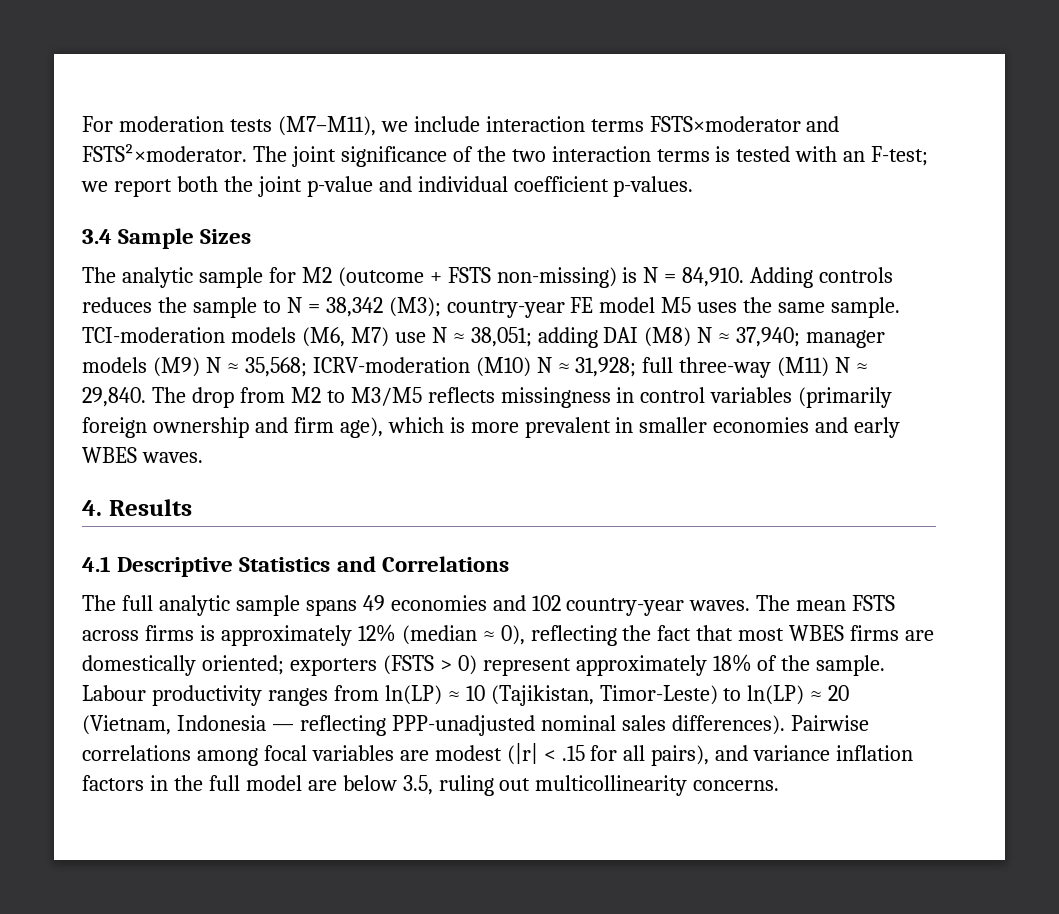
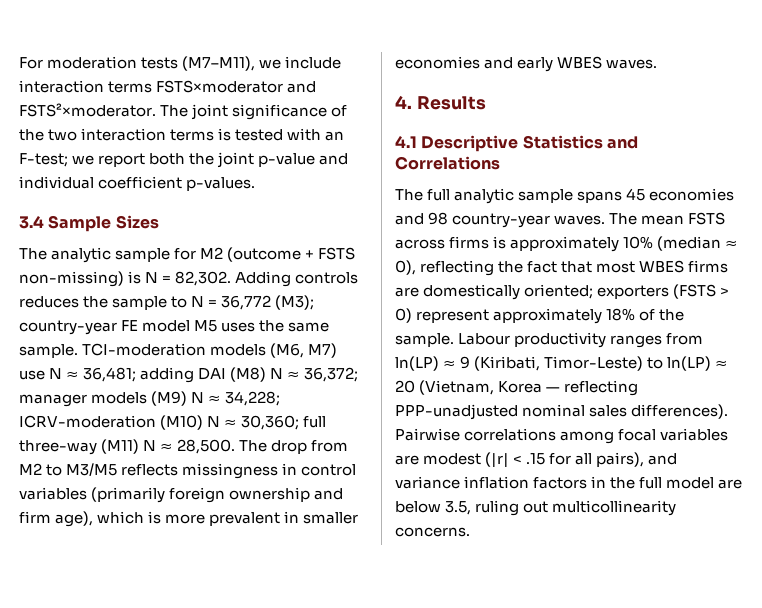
[682,267,745,287] 84,910. -> [175,271,232,286] 82,302.
[325,297,383,317] 38,342 -> [221,295,272,310] 36,772
[470,327,532,347] 38,051; -> [83,367,137,382] 36,481;
[736,327,801,347] 37,940; -> [304,367,359,382] 36,372;
[244,357,307,377] 35,568; -> [225,391,281,406] 34,228;
[575,357,637,377] 31,928; -> [241,415,300,430] 30,360;
[82,387,146,407] 29,840. -> [177,439,236,454] 28,500.
[362,595,561,611] 49 economies and 102 -> [626,188,735,201] [395,212,449,225] 45 economies and 98
[357,624,396,642] 12% -> [623,236,654,249] 10%
[465,685,594,706] 10 (Tajikistan, -> [460,356,541,371] 9 (Kiribati,
[176,715,266,731] Indonesia -> [498,381,543,393] Korea

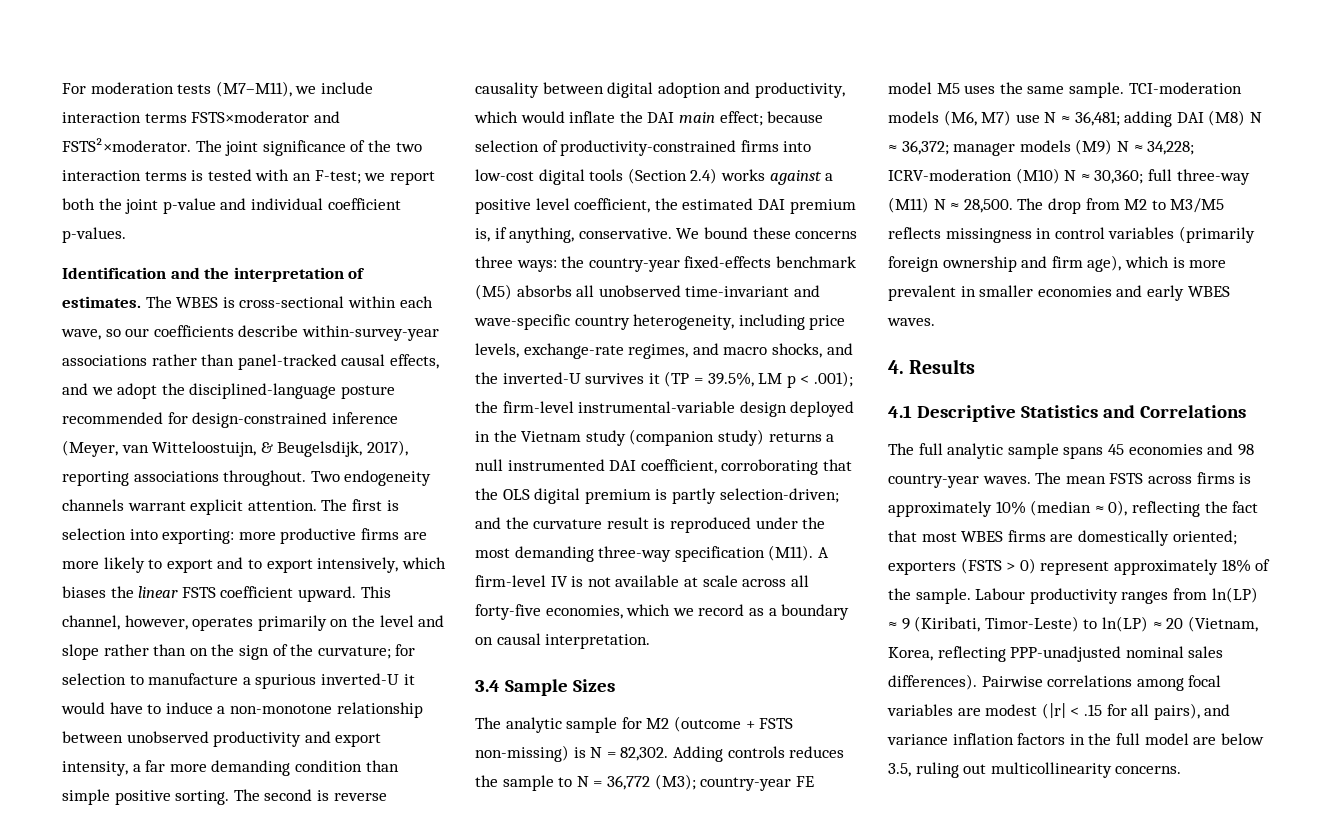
(256, 184) none -> [62,267,366,282] [62,296,433,308] [61,325,439,341] [62,354,439,370] [62,383,395,399] [62,412,398,428] [62,440,408,457] [62,470,432,486] [62,499,399,515] [62,528,427,544] [62,557,446,573] [62,586,391,602] [62,615,445,631] [62,644,416,660] [62,673,415,689] [61,702,423,718] [62,731,382,747] [62,760,399,776] [62,789,387,805] [475,82,845,98] [474,111,824,126] [475,140,812,156] [475,168,834,185] [475,198,856,214] [475,227,858,243] [475,256,856,272] [475,284,820,300] [474,314,846,330] [475,343,853,359] [475,371,853,388] [475,401,855,417] [475,429,835,446] [475,459,852,475] [475,488,839,504] [475,517,826,533] [475,545,829,562] [475,575,809,587] [475,604,850,620] [475,633,651,649] // Identification and the interpretation of estimates. The WBES is cross-sectional within each wave, so our coefficients describe within-survey-year associations rather than panel-tracked causal effects, and we adopt the disciplined-language posture recommended for design-constrained inference (Meyer, van Witteloostuijn, & Beugelsdijk, 2017), reporting associations throughout. Two endogeneity channels warrant explicit attention. The first is selection into exporting: more productive firms are more likely to export and to export intensively, which biases the linear FSTS coefficient upward. This channel, however, operates primarily on the level and slope rather than on the sign of the curvature; for selection to manufacture a spurious inverted-U it would have to induce a non-monotone relationship between unobserved productivity and export intensity, a far more demanding condition than simple positive sorting. The second is reverse causality between digital adoption and productivity, which would inflate the DAI main effect; because selection of productivity-constrained firms into low-cost digital tools (Section 2.4) works against a positive level coefficient, the estimated DAI premium is, if anything, conservative. We bound these concerns three ways: the country-year fixed-effects benchmark (M5) absorbs all unobserved time-invariant and wave-specific country heterogeneity, including price levels, exchange-rate regimes, and macro shocks, and the inverted-U survives it (TP = 39.5%, LM p < .001); the firm-level instrumental-variable design deployed in the Vietnam study (companion study) returns a null instrumented DAI coefficient, corroborating that the OLS digital premium is partly selection-driven; and the curvature result is reproduced under the most demanding three-way specification (M11). A firm-level IV is not available at scale across all forty-five economies, which we record as a boundary on causal interpretation.
[498,381,561,393] Korea — -> [888,647,933,661] Korea,

